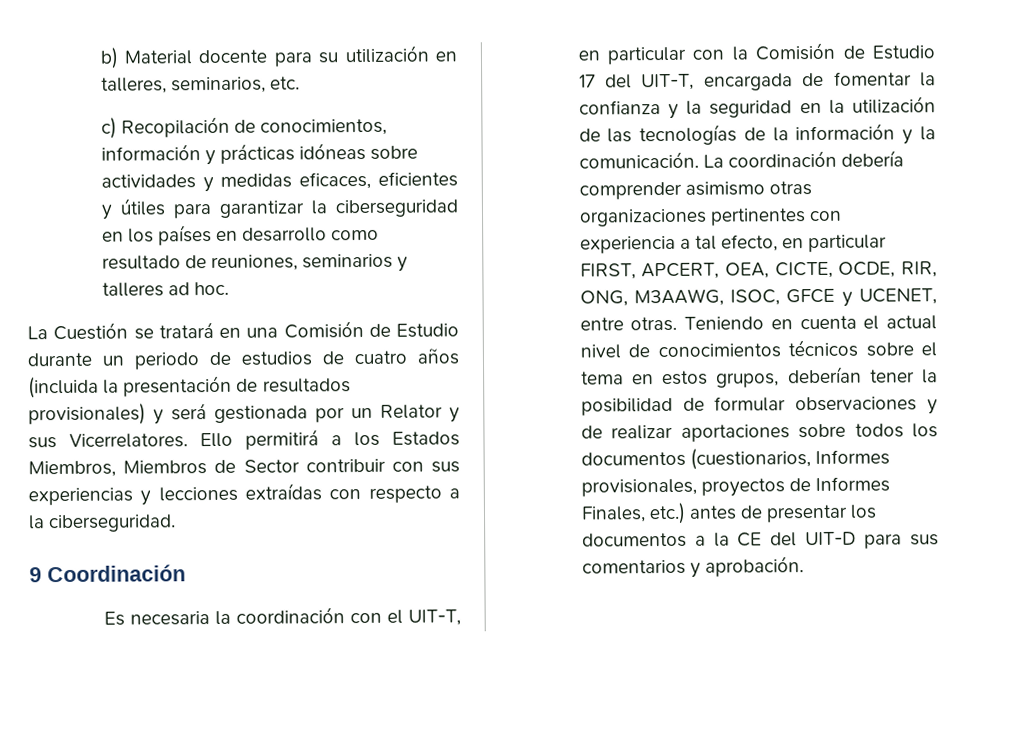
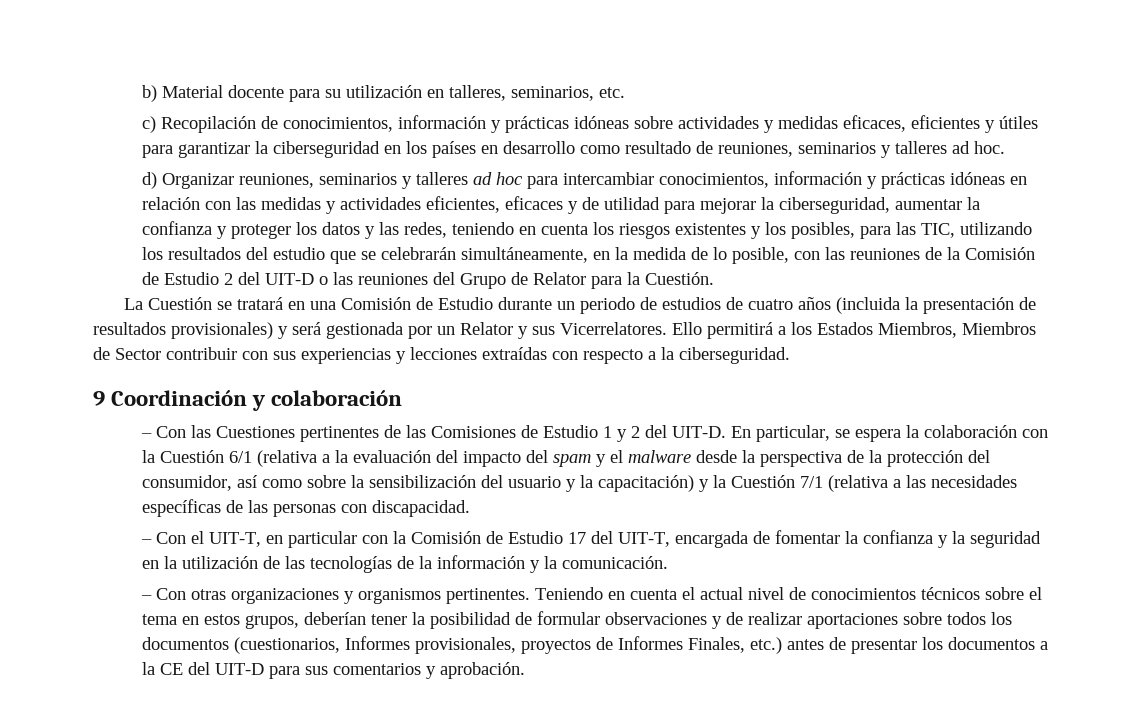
(229, 288) none -> [142,171,1028,189] [142,196,981,214] [142,221,1033,239] [142,247,1036,264] [142,272,715,289] // d) Organizar reuniones, seminarios y talleres ad hoc para intercambiar conocimientos, información y prácticas idóneas en relación con las medidas y actividades eficientes, eficaces y de utilidad para mejorar la ciberseguridad, aumentar la confianza y proteger los datos y las redes, teniendo en cuenta los riesgos existentes y los posibles, para las TIC, utilizando los resultados del estudio que se celebrarán simultáneamente, en la medida de lo posible, con las reuniones de la Comisión de Estudio 2 del UIT-D o las reuniones del Grupo de Relator para la Cuestión.
[103,607,382,626] // Es necesaria la coordinación con -> [252,390,403,411] [141,425,1049,442] [142,450,991,467] [142,475,1018,492] [142,499,471,517] [141,532,187,544] y colaboración // – Con las Cuestiones pertinentes de las Comisiones de Estudio 1 y 2 del UIT-D. En particular, se espera la colaboración con la Cuestión 6/1 (relativa a la evaluación del impacto del spam y el malware desde la perspectiva de la protección del consumidor, así como sobre la sensibilización del usuario y la capacitación) y la Cuestión 7/1 (relativa a las necesidades específicas de las personas con discapacidad. // – Con
[702,150,905,168] [578,181,812,200] [578,208,842,227] [579,234,888,254] [579,261,937,280] [579,288,937,307] [579,316,678,332] La coordinación debería comprender asimismo otras organizaciones pertinentes con experiencia a tal efecto, en particular FIRST, APCERT, OEA, CICTE, OCDE, RIR, ONG, M3AAWG, ISOC, GFCE y UCENET, entre otras. -> [141,588,531,604] // – Con otras organizaciones y organismos pertinentes.

